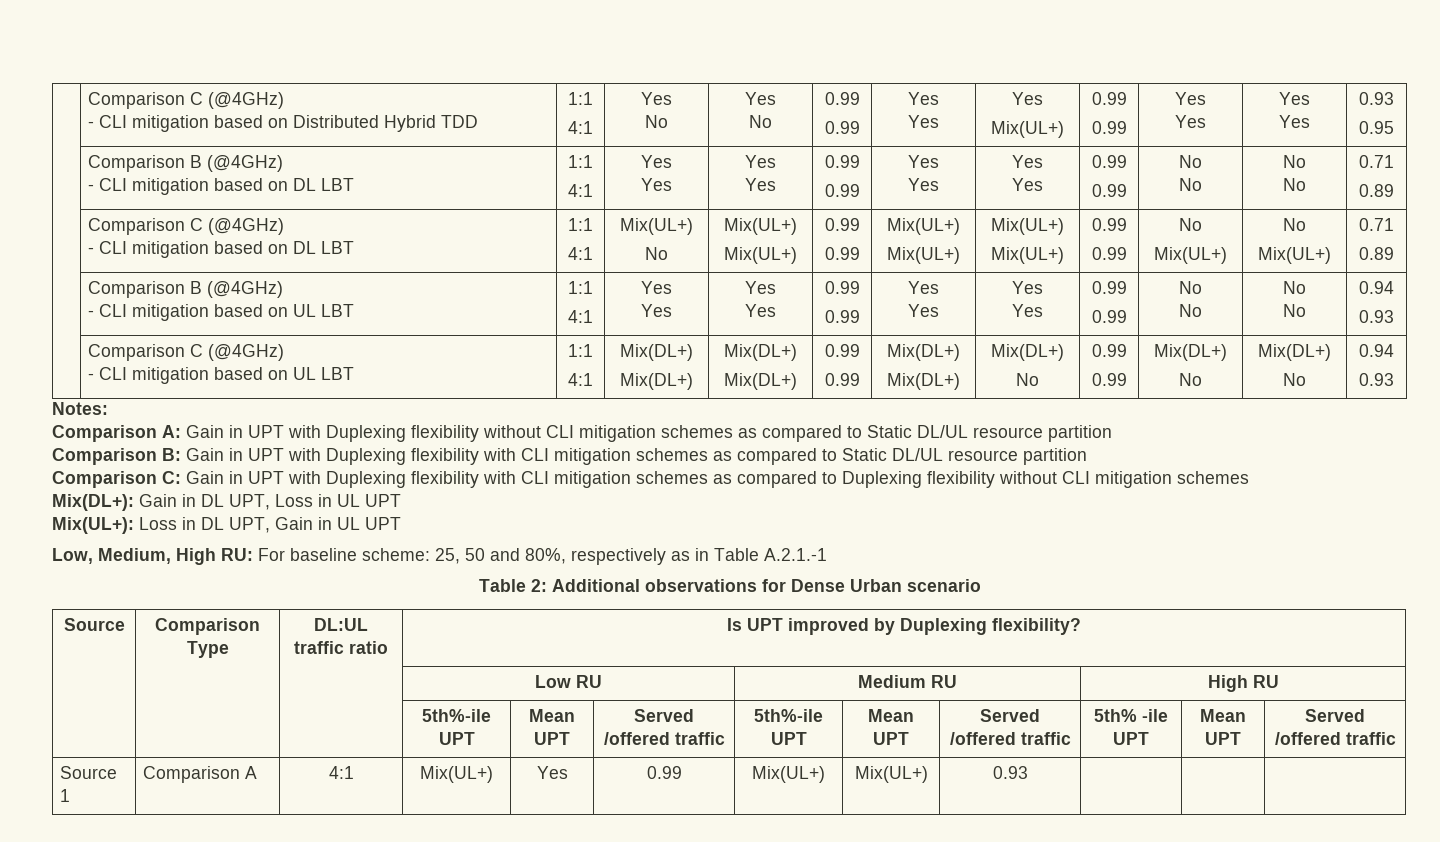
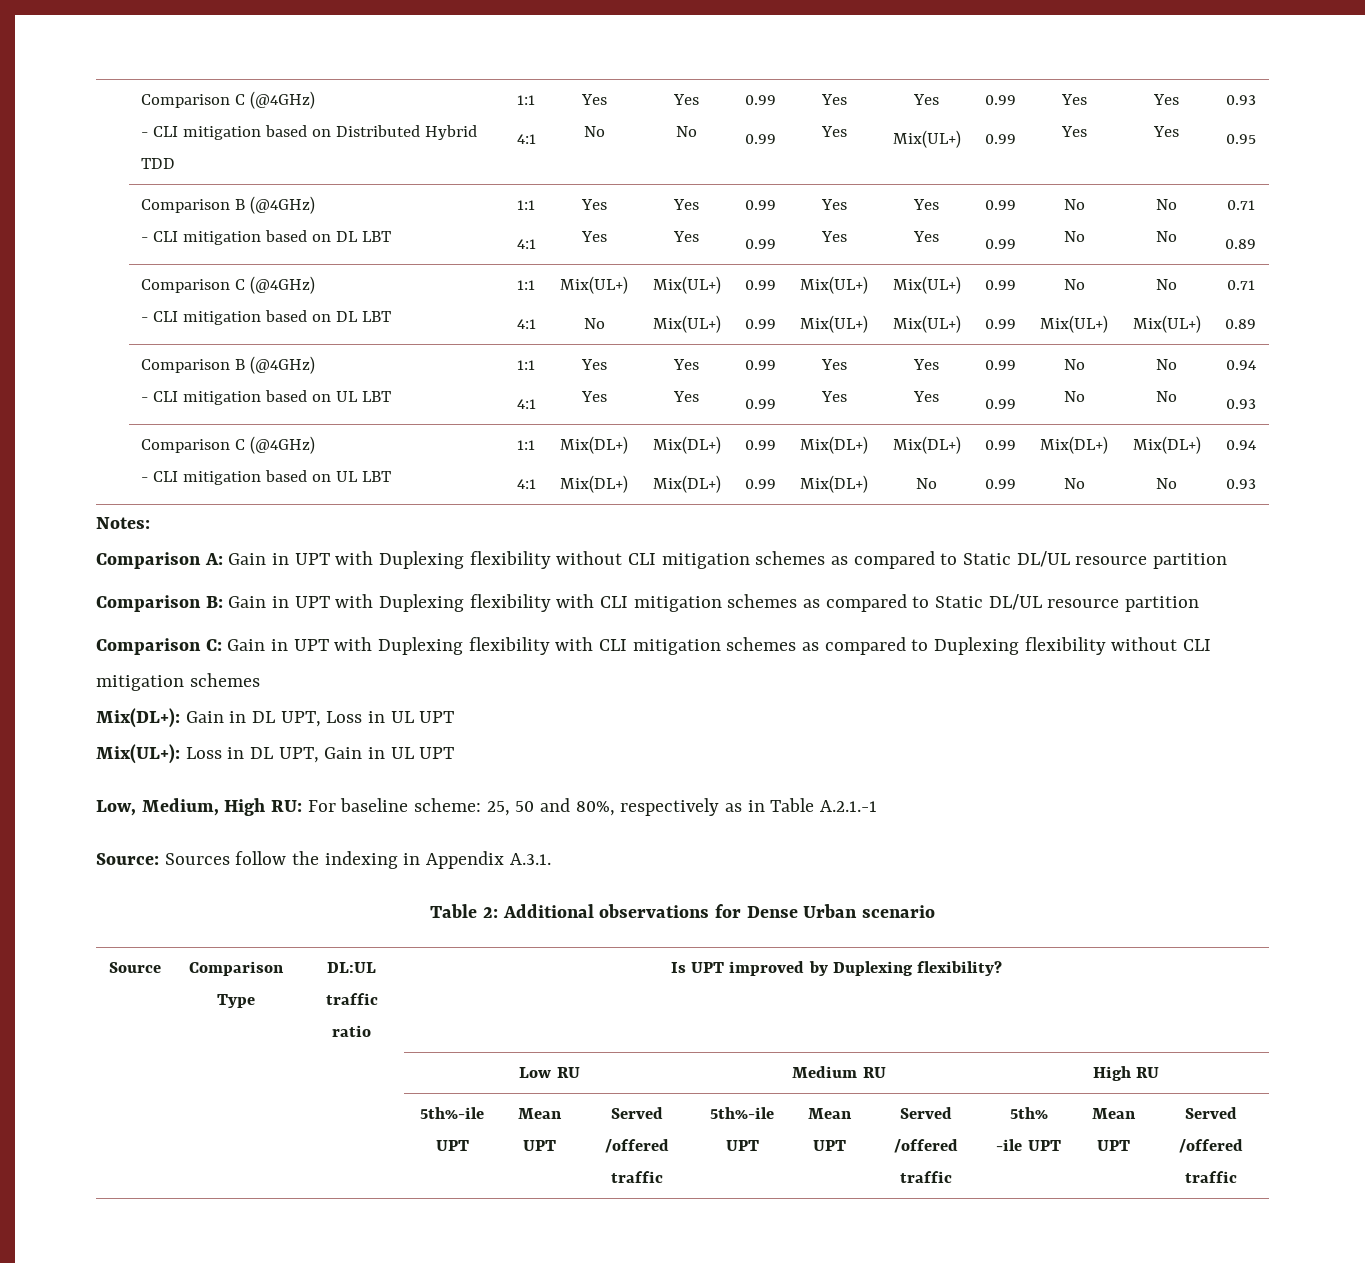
(827, 554) none -> [96,851,551,869] // Source: Sources follow the indexing in Appendix A.3.1.
[60,766,118,779] [60,789,71,802] [143,766,258,783] [328,766,354,779] [420,766,493,783] [536,766,568,779] [646,766,682,779] [752,766,825,783] [854,766,928,783] [992,766,1028,779] // Source 1 | Comparison A | 4:1 | Mix(UL+) | Yes | 0.99 | Mix(UL+) | Mix(UL+) | 0.93 | | | -> (1237, 1177) none

